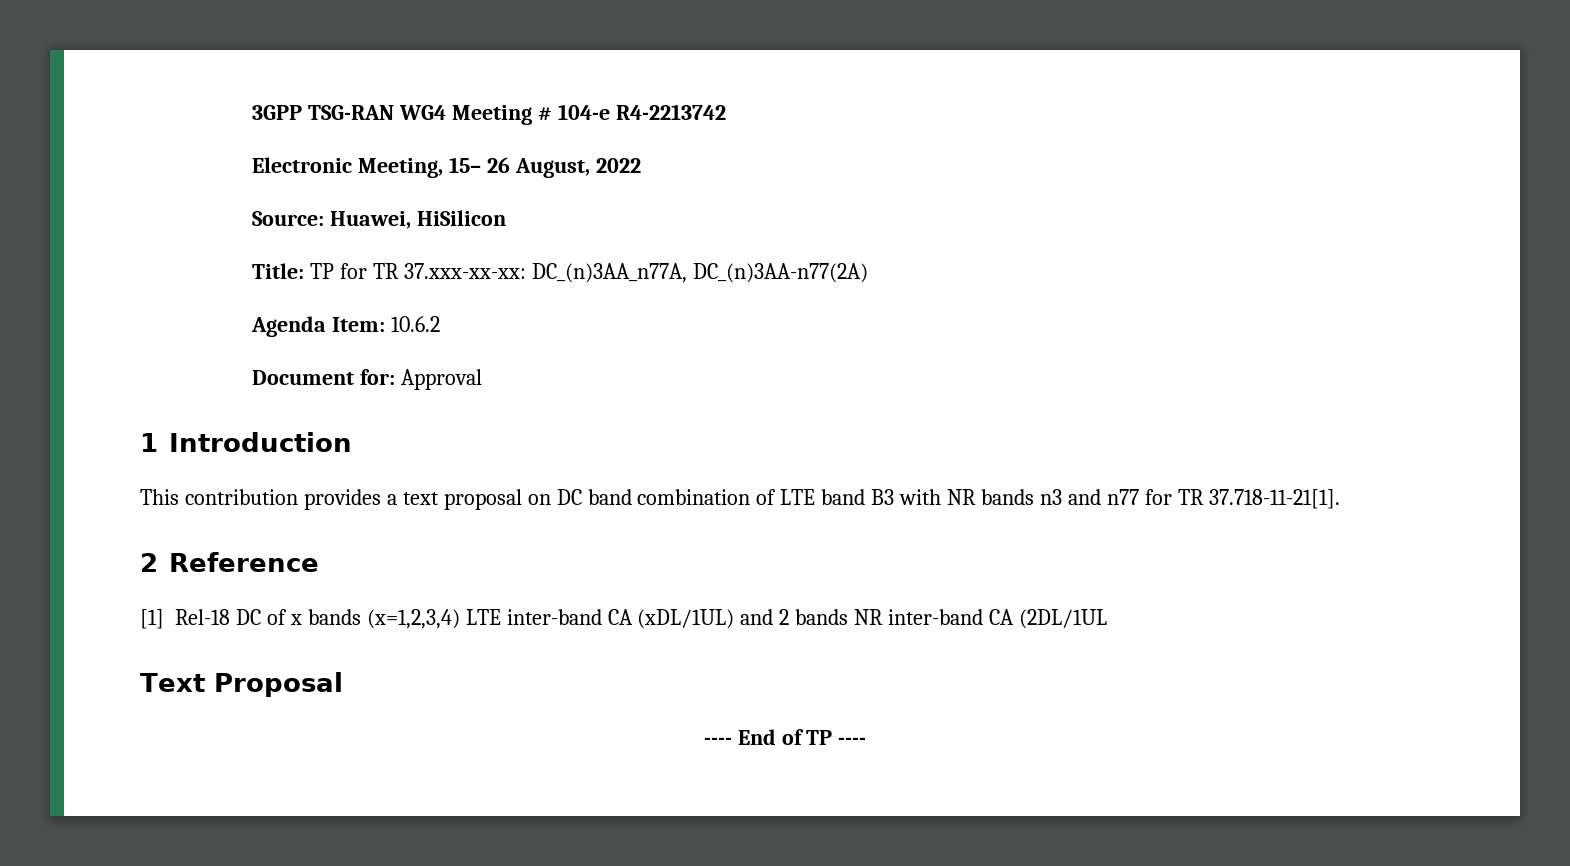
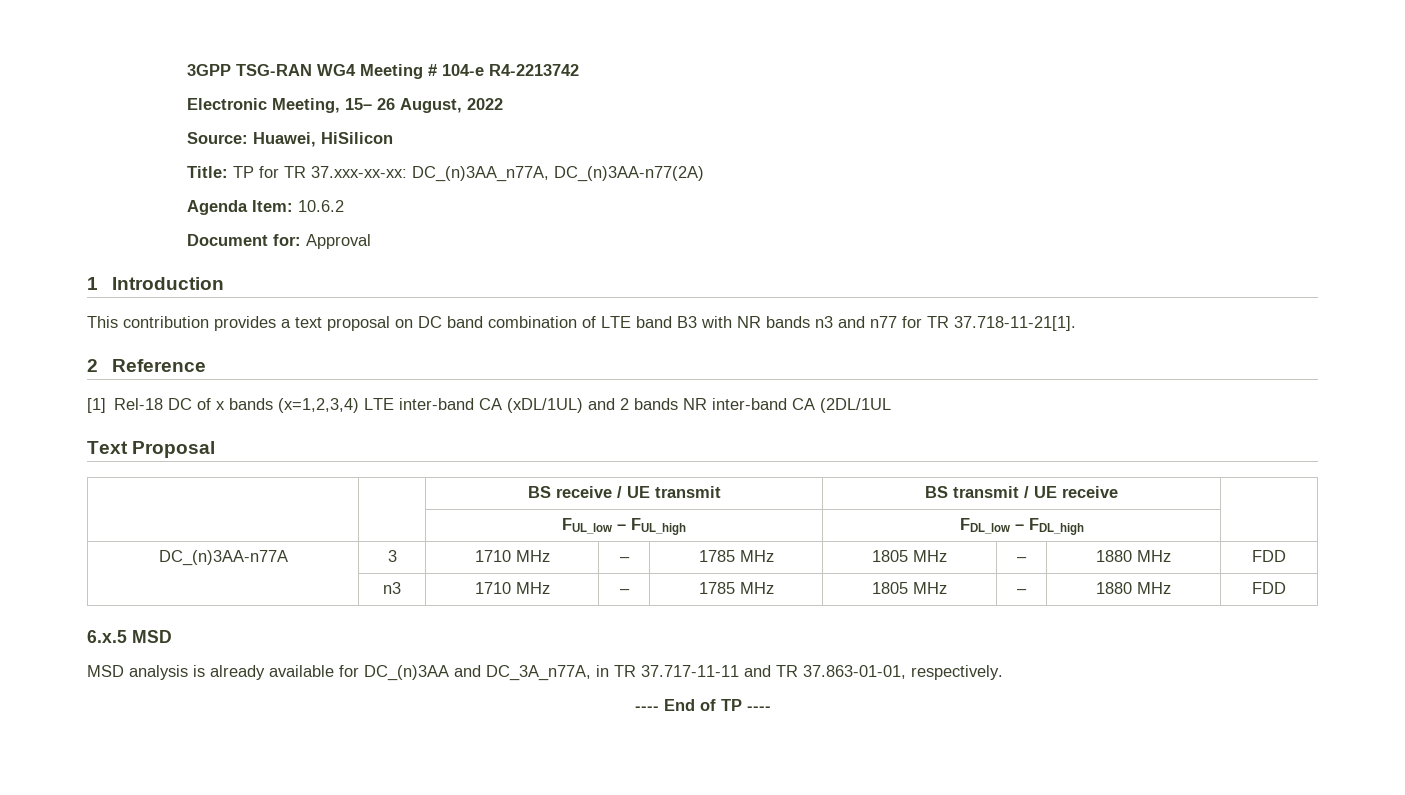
(343, 684) none -> [527,486,721,498] [925,486,1118,498] [562,518,686,535] [959,518,1084,535] [158,550,288,566] [387,550,397,562] [474,550,550,562] [619,557,630,562] [698,550,774,562] [872,550,947,562] [1017,557,1027,562] [1096,550,1171,562] [1252,550,1286,562] [383,582,401,594] [474,582,550,594] [619,589,630,594] [698,582,774,594] [872,582,947,594] [1017,589,1027,594] [1096,582,1171,594] [1252,582,1286,594] [87,630,172,643] [87,665,1003,681] // | | BS receive / UE transmit | BS transmit / UE receive | // | | FUL_low – FUL_high | FDL_low – FDL_high | // DC_(n)3AA-n77A | 3 | 1710 MHz | – | 1785 MHz | 1805 MHz | – | 1880 MHz | FDD // | n3 | 1710 MHz | – | 1785 MHz | 1805 MHz | – | 1880 MHz | FDD // 6.x.5 MSD // MSD analysis is already available for DC_(n)3AA and DC_3A_n77A, in TR 37.717-11-11 and TR 37.863-01-01, respectively.

